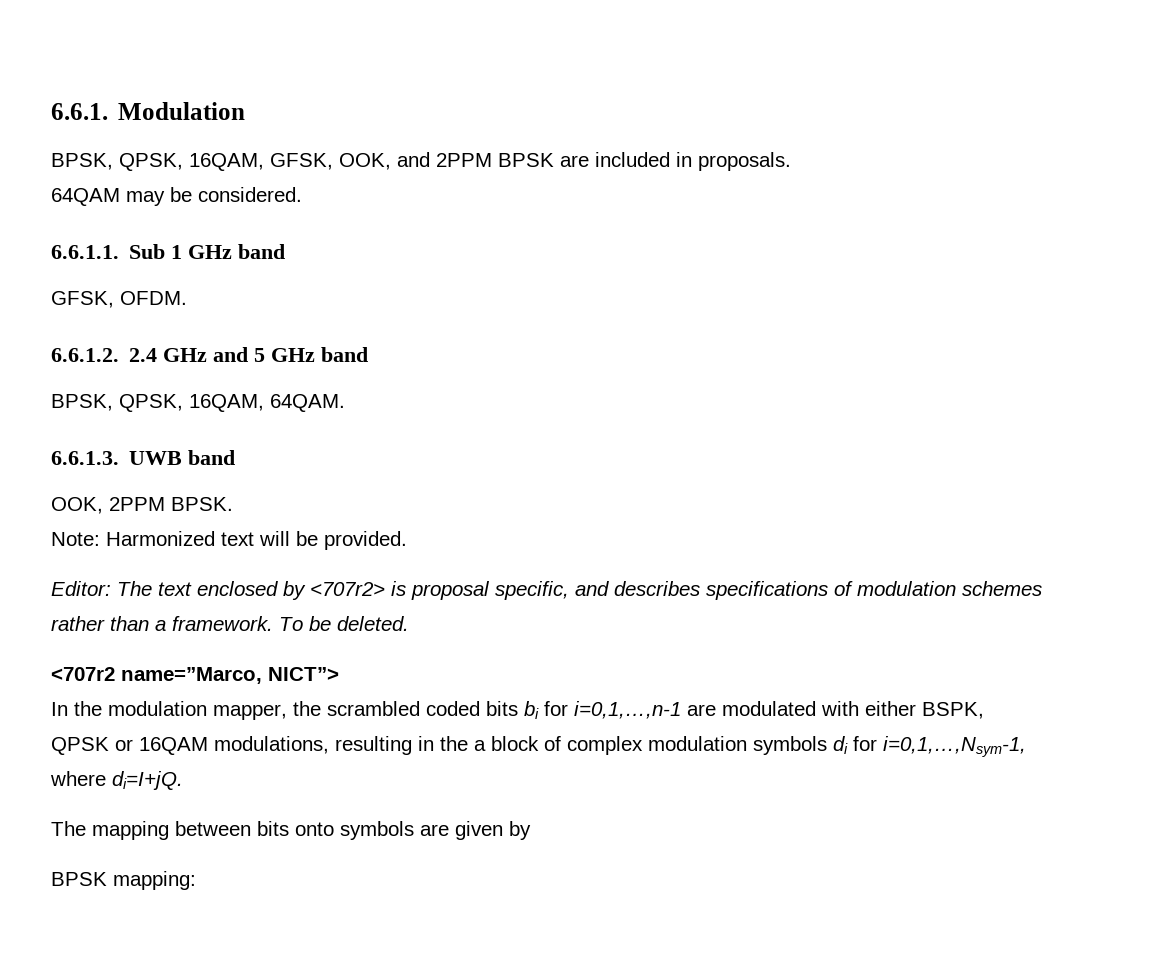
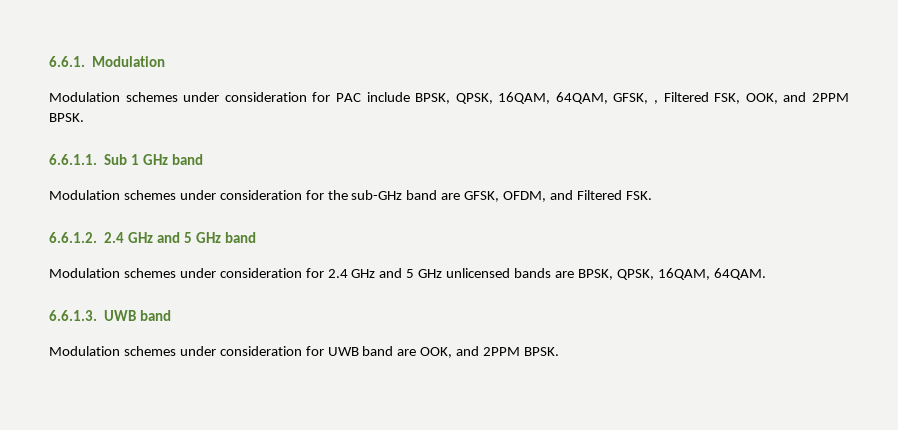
[51,152,791,171] [51,187,302,206] BPSK, QPSK, 16QAM, GFSK, OOK, and 2PPM BPSK are included in proposals. // 64QAM may be considered. -> [49,92,850,104] [49,113,84,122] Modulation schemes under consideration for PAC include BPSK, QPSK, 16QAM, 64QAM, GFSK, , Filtered FSK, OOK, and 2PPM BPSK.
[51,291,187,308] GFSK, OFDM. -> [49,190,652,202] Modulation schemes under consideration for the sub-GHz band are GFSK, OFDM, and Filtered FSK.
(369, 354) none -> [49,268,574,278] Modulation schemes under consideration for 2.4 GHz and 5 GHz unlicensed bands are
[51,497,233,514] [51,531,407,550] [51,581,1042,600] [51,616,409,631] [51,667,339,684] [51,701,984,720] [51,736,1026,757] [50,771,183,790] [51,821,531,840] [51,871,196,890] OOK, 2PPM BPSK. // Note: Harmonized text will be provided. // Editor: The text enclosed by <707r2> is proposal specific, and describes specifications of modulation schemes rather than a framework. To be deleted. // <707r2 name=”Marco, NICT”> // In the modulation mapper, the scrambled coded bits bi for i=0,1,…,n-1 are modulated with either BSPK, QPSK or 16QAM modulations, resulting in the a block of complex modulation symbols di for i=0,1,…,Nsym-1, where di=I+jQ. // The mapping between bits onto symbols are given by // BPSK mapping: -> [49,346,560,358] Modulation schemes under consideration for UWB band are OOK, and 2PPM BPSK.

